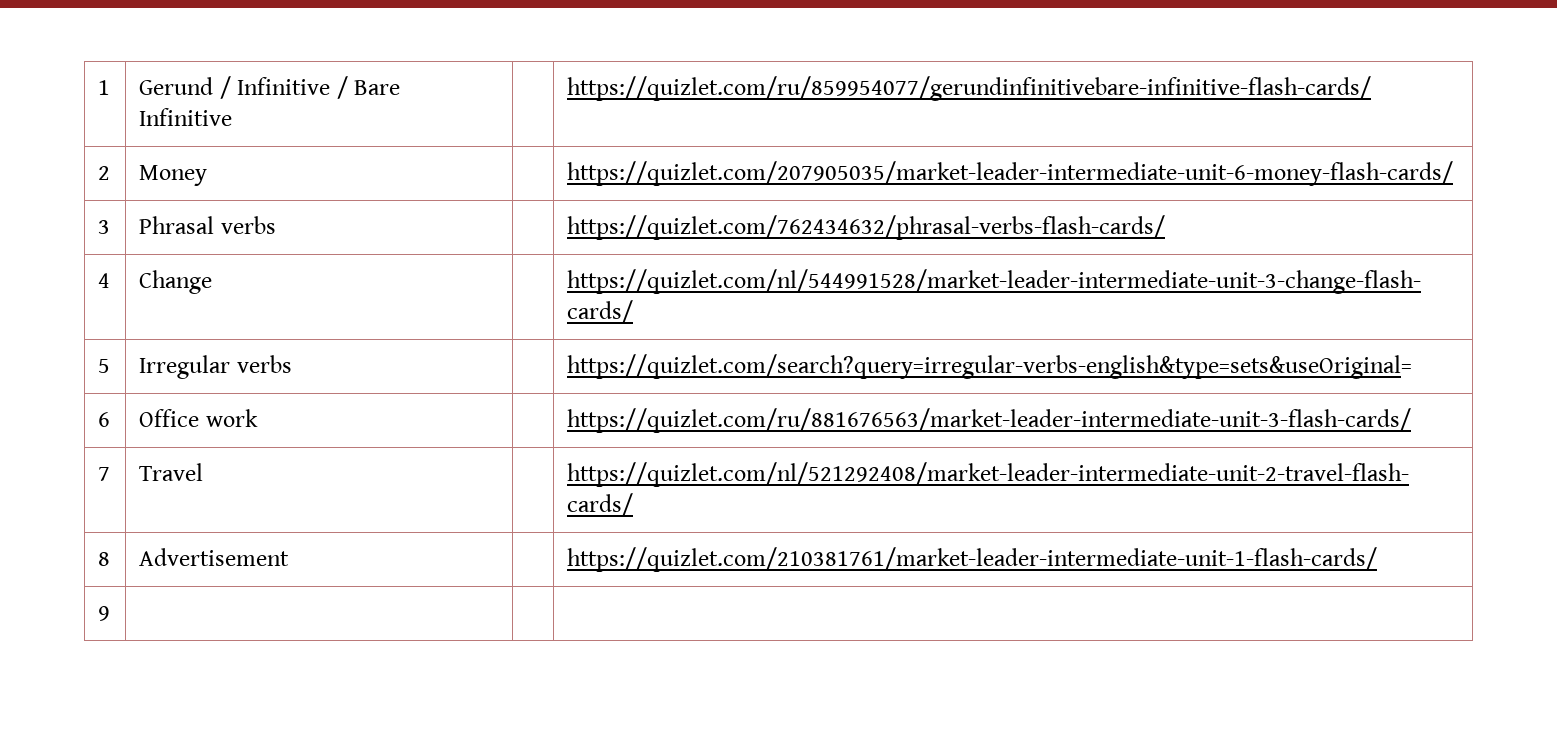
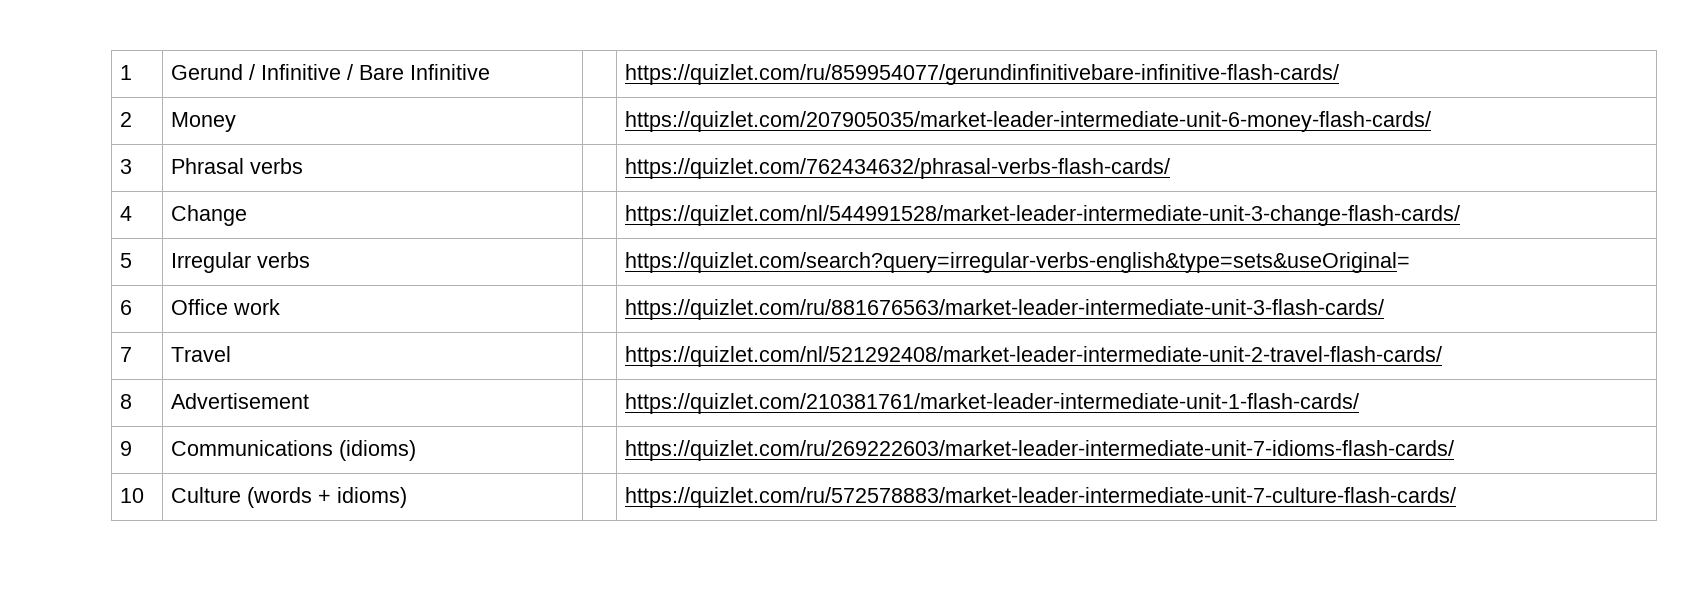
(111, 613) | | -> [170,440,416,461] [624,440,1454,461] [119,488,144,503] [170,487,407,508] [624,487,1456,508] Communications (idioms) | | https://quizlet.com/ru/269222603/market-leader-intermediate-unit-7-idioms-flash-cards/ // 10 | Culture (words + idioms) | | https://quizlet.com/ru/572578883/market-leader-intermediate-unit-7-culture-flash-cards/

